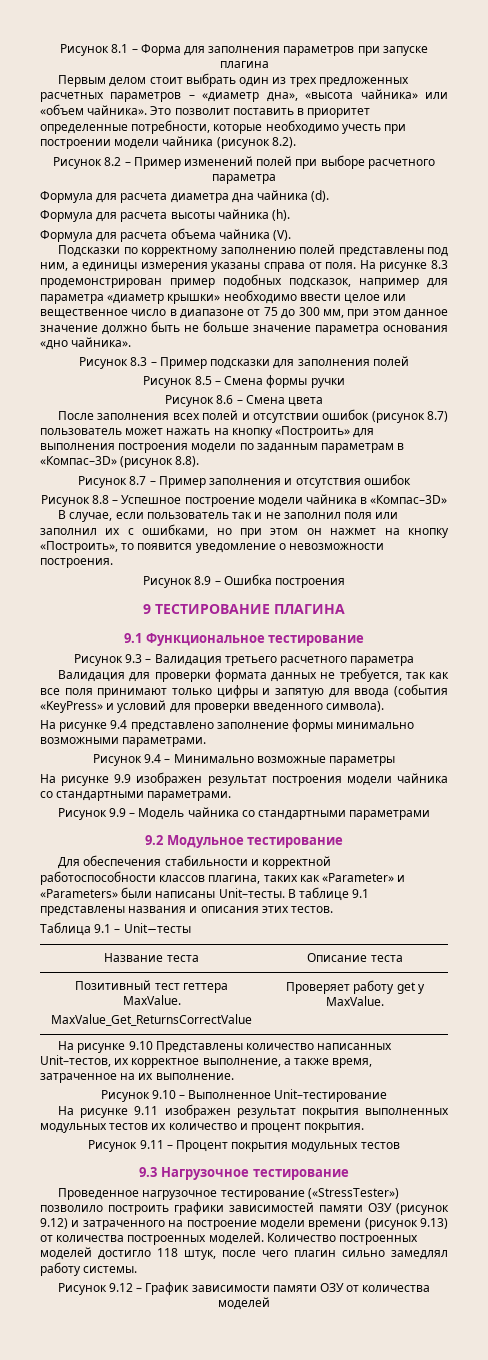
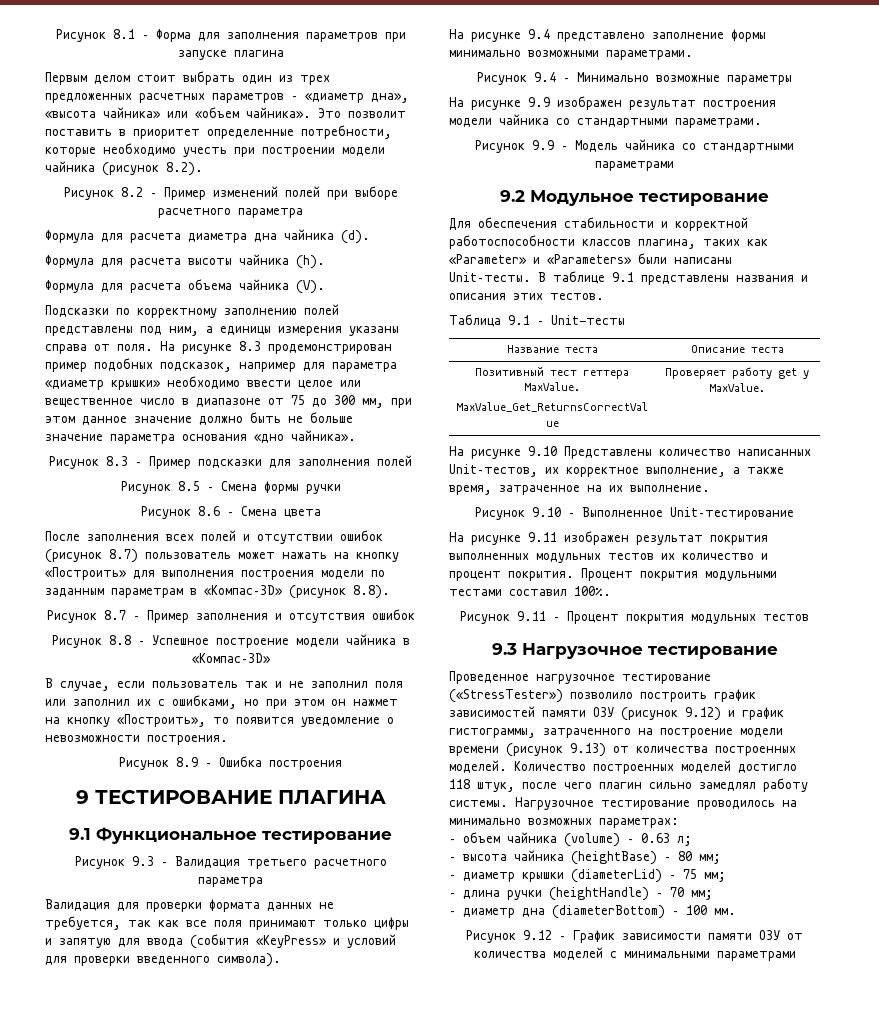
(365, 1128) none -> [581,568,777,581] [449,586,611,597] Процент покрытия модульными тестами составил 100%.
[174,1202,224,1215] графики -> [714,689,756,702] график
(80, 1223) none -> [742,707,784,720] [449,728,536,738] график гистограммы,
(138, 1269) none -> [515,797,797,810] [449,818,679,828] [449,832,692,847] [449,850,721,865] [449,869,726,883] [449,887,713,901] [449,905,736,919] Нагрузочное тестирование проводилось на минимально возможных параметрах: // – объем чайника (volume) – 0.63 л; // – высота чайника (heightBase) – 80 мм; // – диаметр крышки (diameterLid) – 75 мм; // – длина ручки (heightHandle) – 70 мм; // – диаметр дна (diameterBottom) – 100 мм.
(270, 1303) none -> [609,951,796,961] с минимальными параметрами

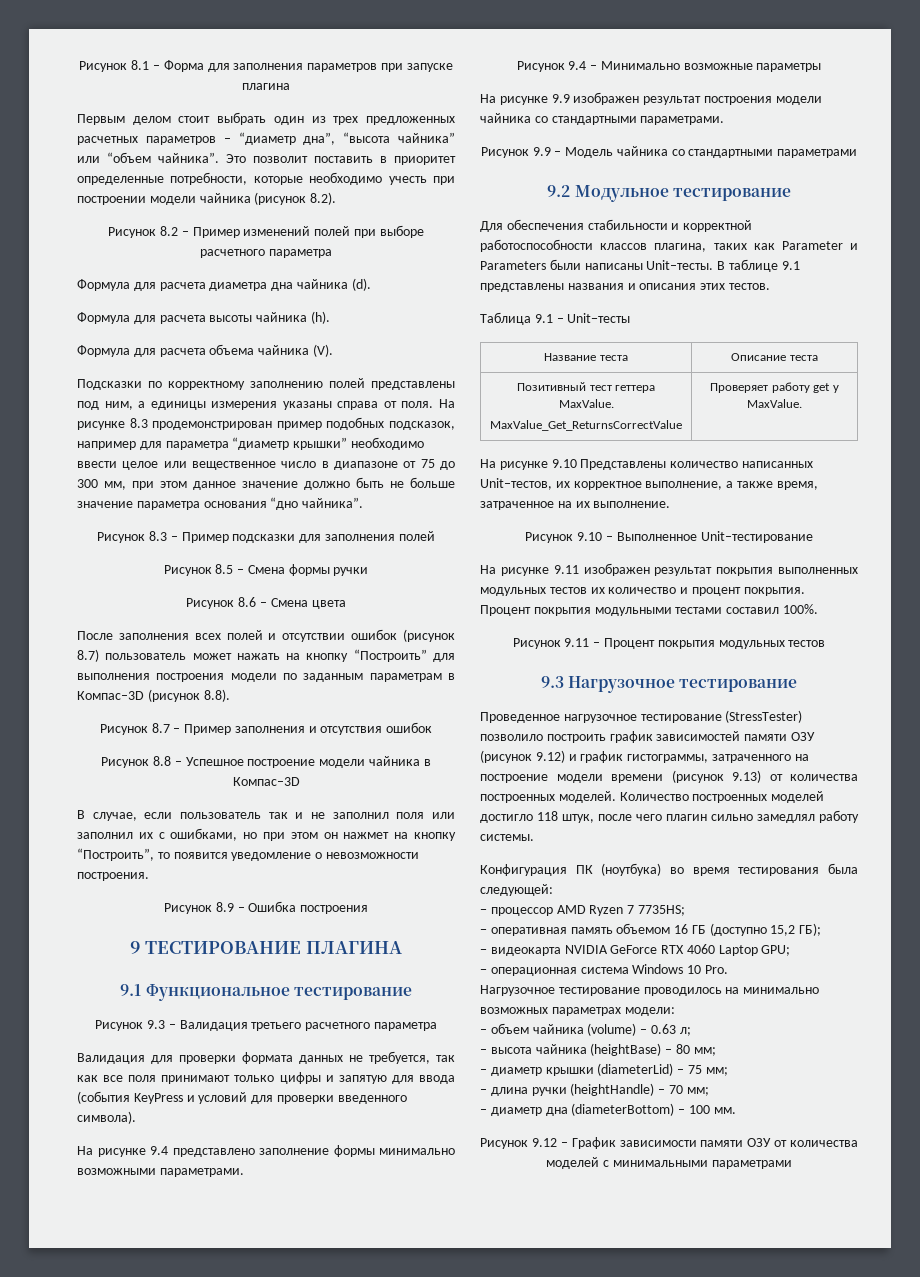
[305,93,409,103] [45,107,311,119] «диаметр дна», «высота чайника» или «объем чайника». -> [238,132,455,145] [77,152,219,163] “диаметр дна”, “высота чайника” или “объем чайника”.
[45,380,160,390] «диаметр крышки» -> [232,437,348,450] “диаметр крышки”
[254,430,356,443] «дно чайника». -> [270,497,364,510] “дно чайника”.
[45,567,126,580] «Построить» -> [353,649,427,662] “Построить”
[204,585,282,596] «Компас–3D» -> [77,691,144,700] Компас–3D
[191,653,270,664] «Компас–3D» -> [232,777,300,786] Компас–3D
[117,714,206,727] «Построить», -> [77,848,154,861] “Построить”,
[256,935,326,948] «KeyPress» -> [133,1093,183,1104] KeyPress
[449,254,631,265] «Parameter» и «Parameters» -> [781,241,858,250] [480,261,546,270] Parameter и Parameters
[449,689,563,703] («StressTester») -> [725,710,803,723] (StressTester)
(508, 803) none -> [480,863,858,876] [480,884,553,896] [480,905,685,916] [480,923,822,936] [480,944,791,956] [480,964,728,976] // Конфигурация ПК (ноутбука) во время тестирования была следующей: // − процессор AMD Ryzen 7 7735HS; // − оперативная память объемом 16 ГБ (доступно 15,2 ГБ); // − видеокарта NVIDIA GeForce RTX 4060 Laptop GPU; // − операционная система Windows 10 Pro. //
[599,818,679,828] параметрах: -> [551,1007,675,1016] параметрах модели:

